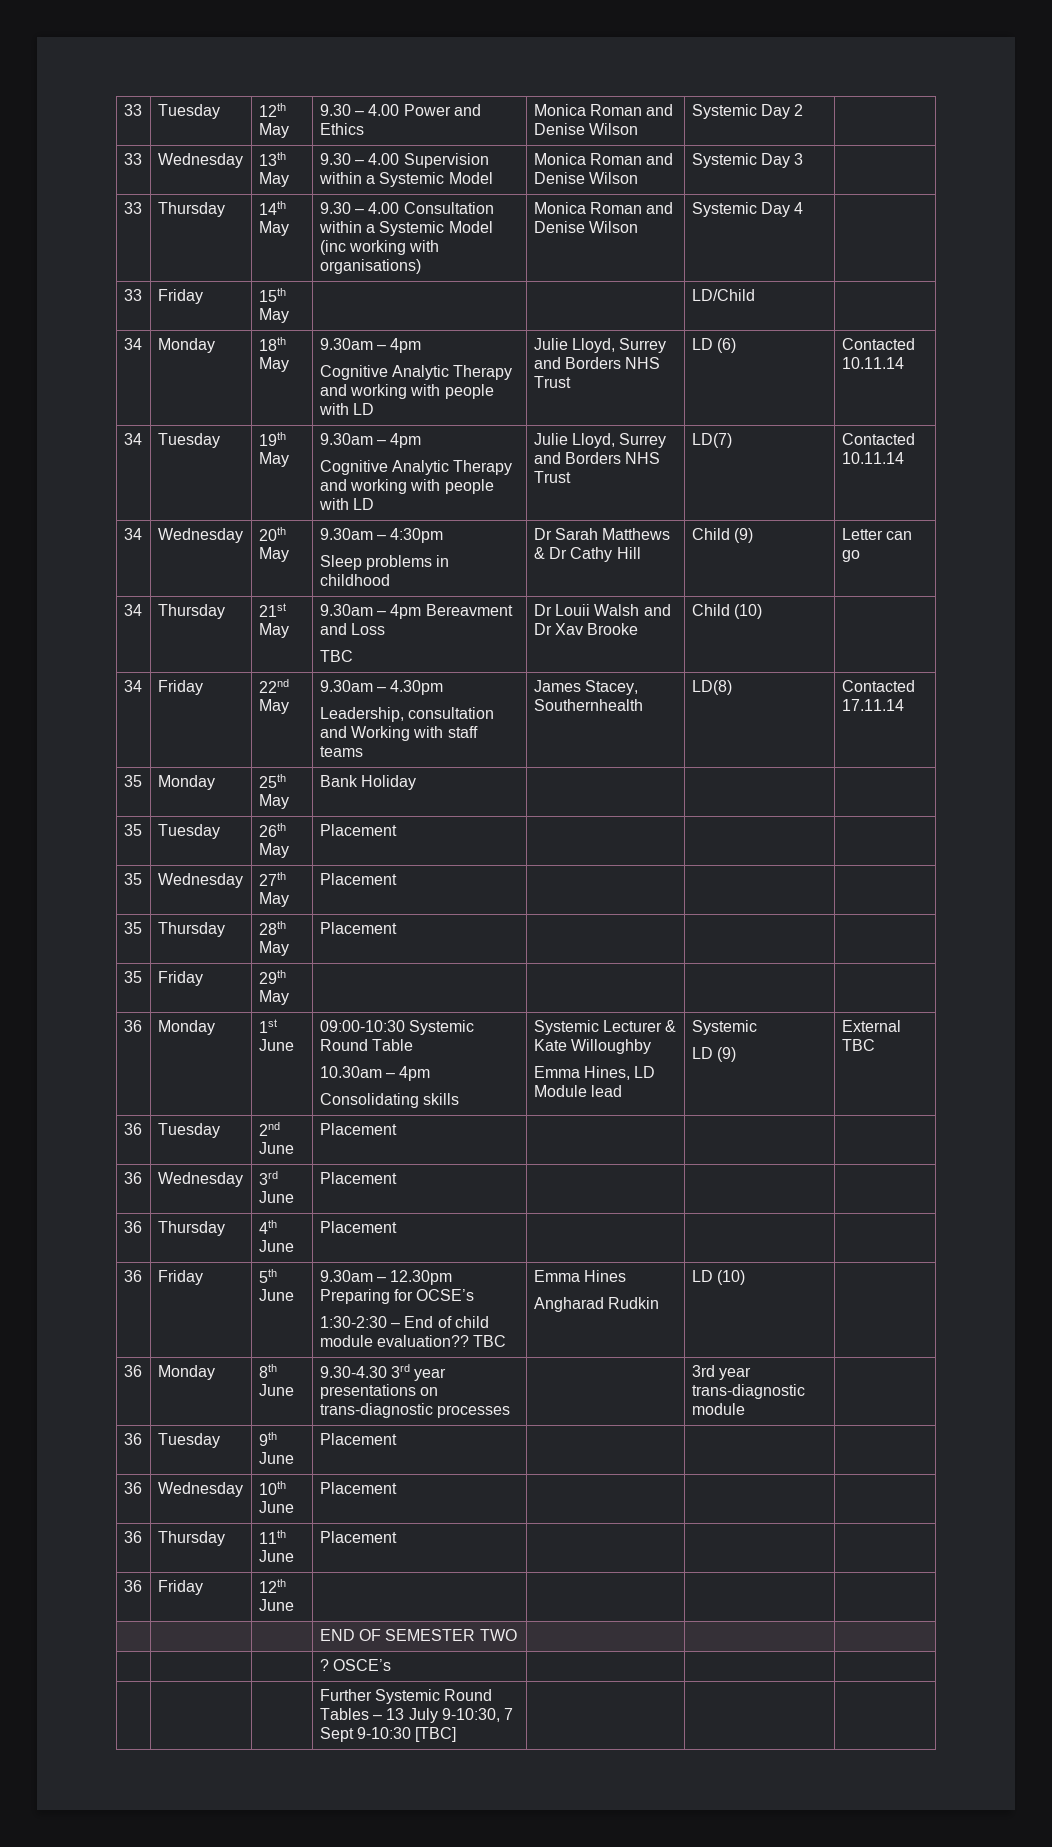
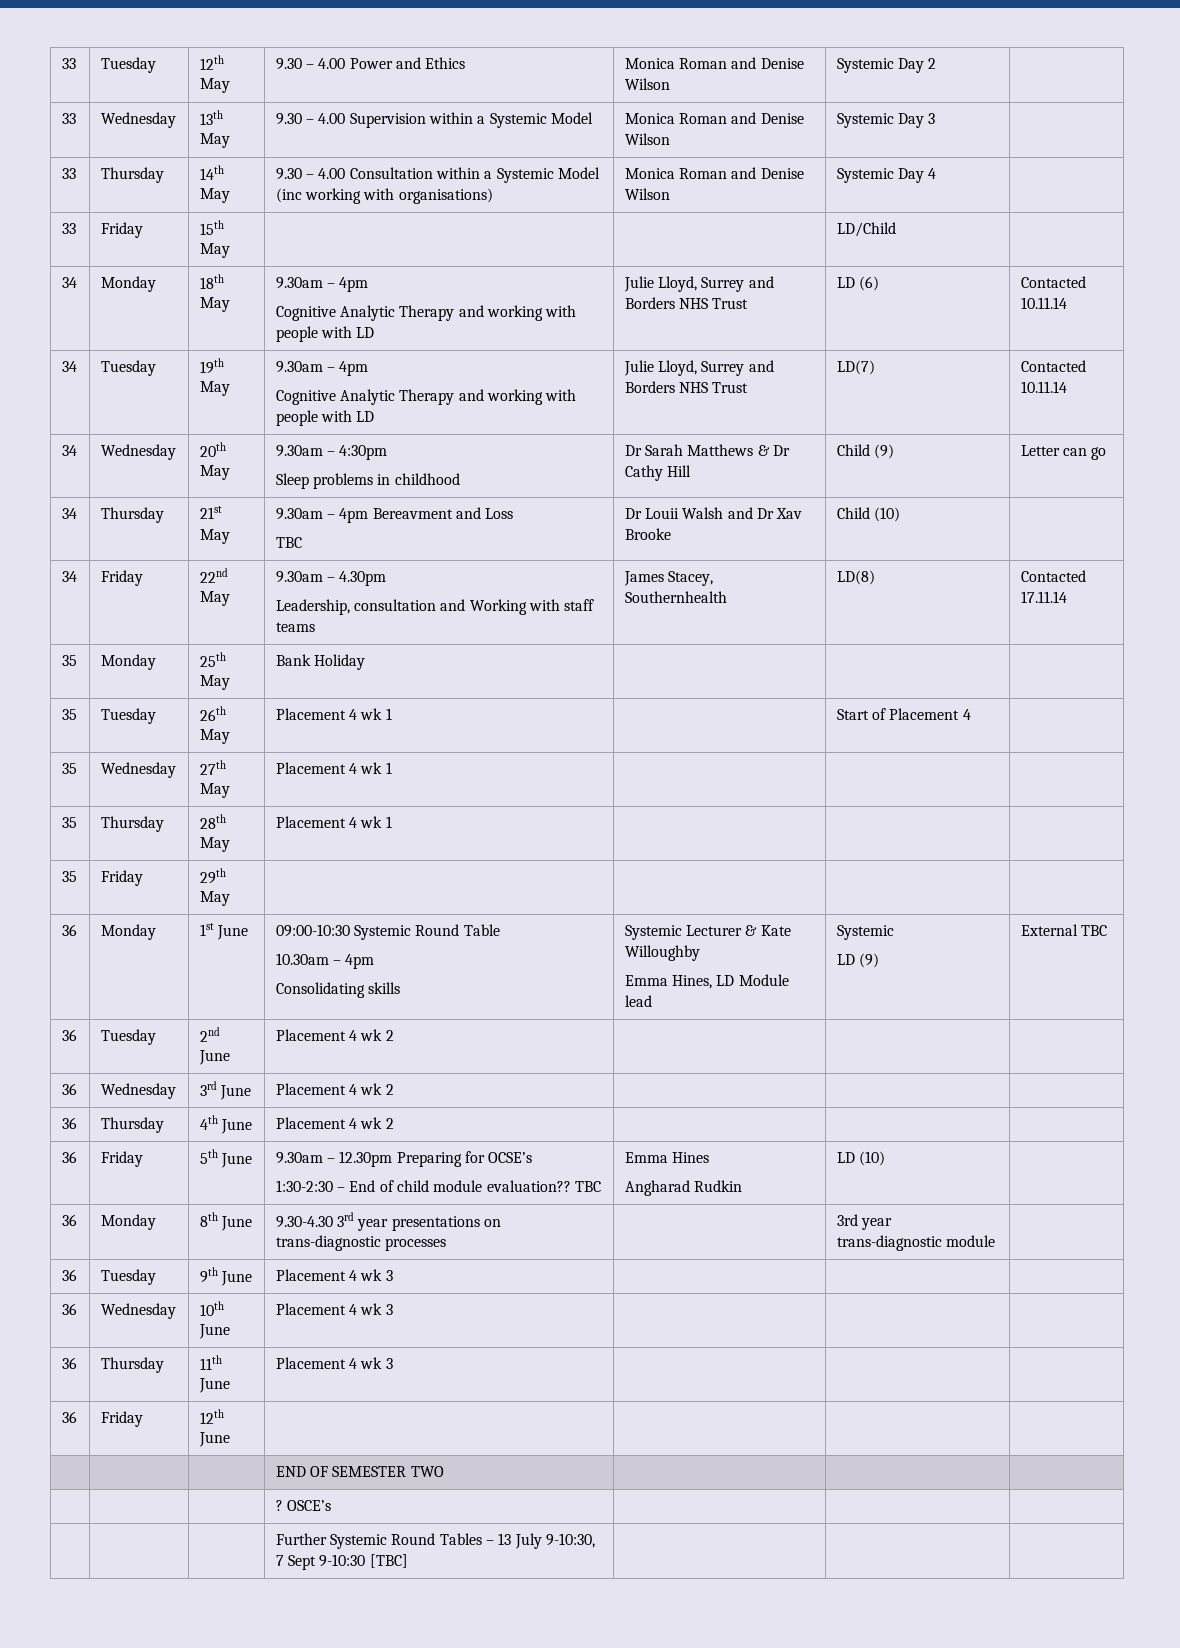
(397, 830) | | -> [349,708,392,720] [836,708,971,720] 4 wk 1 | | Start of Placement 4
(397, 879) none -> [349,762,392,774] 4 wk 1
(397, 928) none -> [349,816,392,828] 4 wk 1
(397, 1129) none -> [349,1029,394,1041] 4 wk 2
(397, 1178) none -> [349,1083,394,1095] 4 wk 2
(397, 1227) none -> [349,1117,394,1129] 4 wk 2
(397, 1439) none -> [349,1269,393,1281] 4 wk 3
(397, 1488) none -> [349,1303,393,1315] 4 wk 3
(397, 1537) none -> [349,1357,393,1369] 4 wk 3

